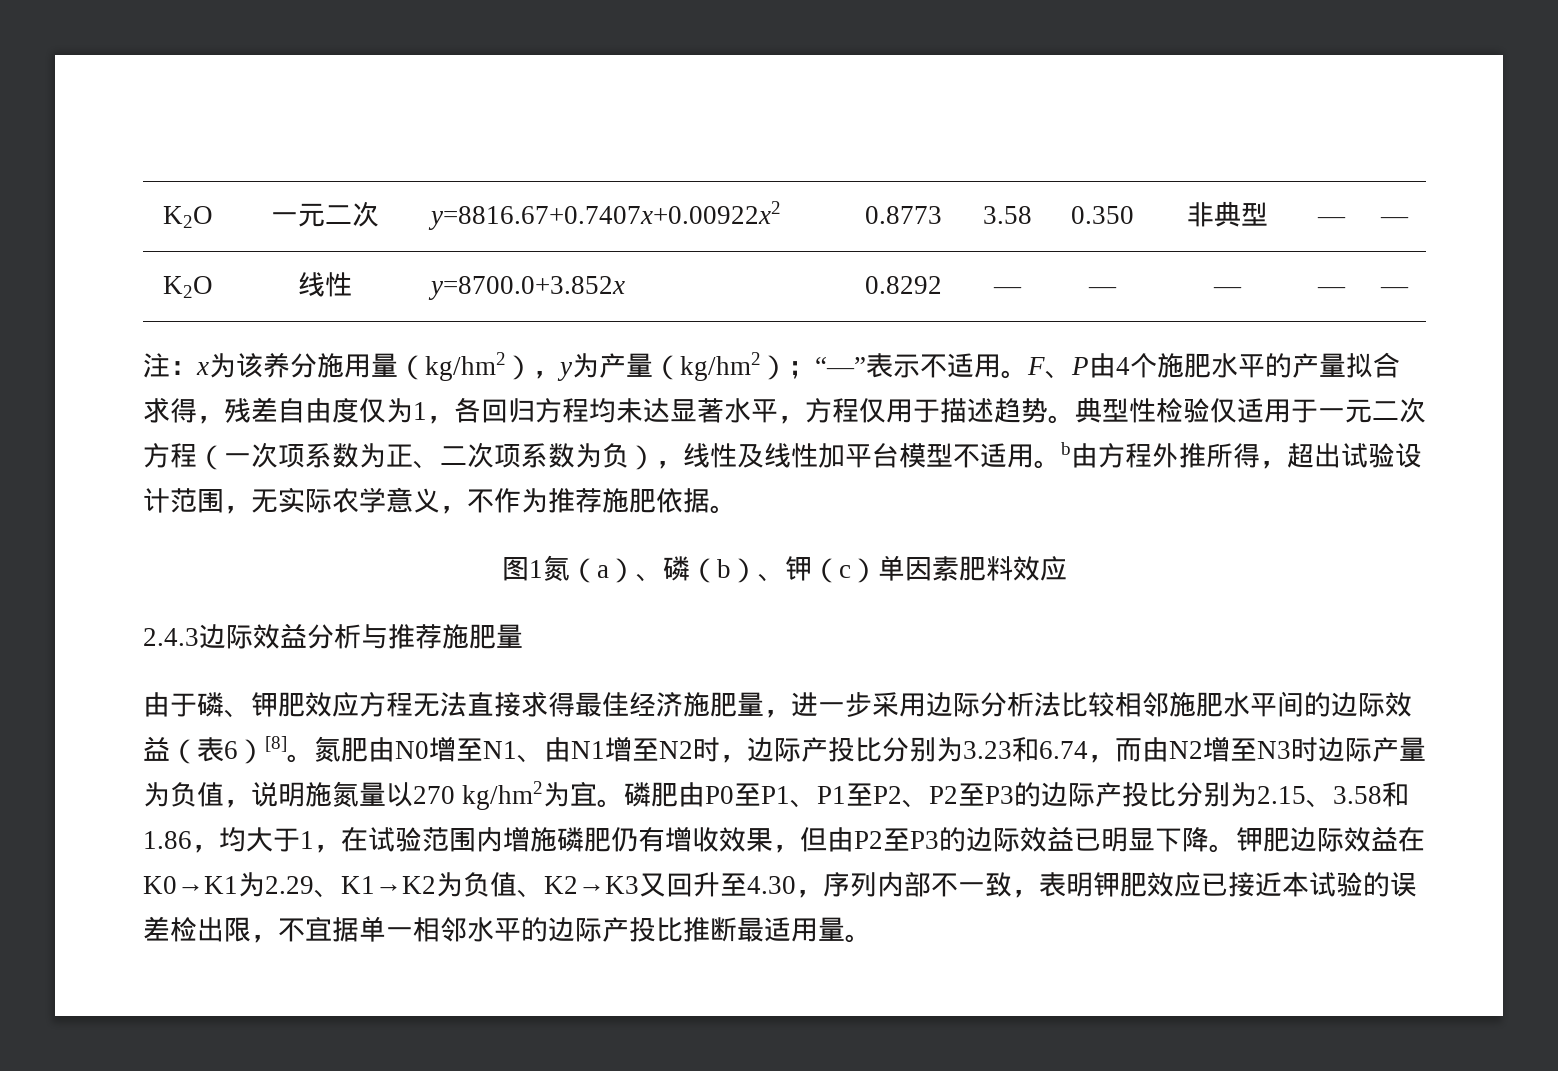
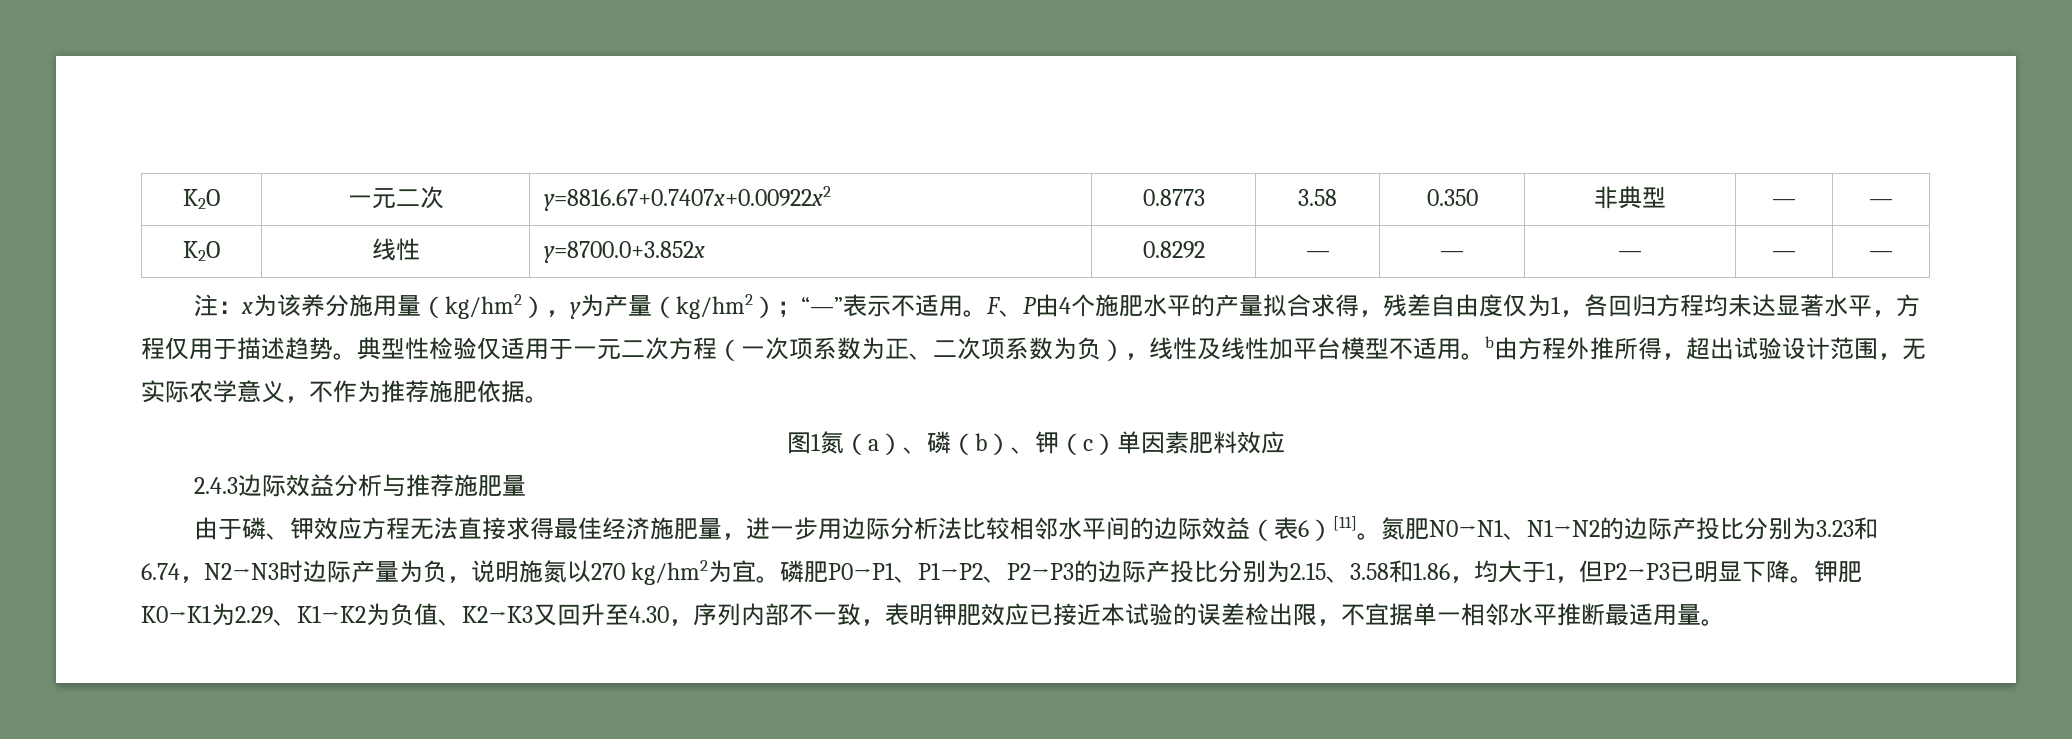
[278,692,305,717] 肥 -> (314, 528) none
[872,692,899,717] 采 -> (818, 528) none
[1169,692,1223,717] 施肥 -> (1058, 528) none
[265,736,287,752] [287,736,747,763] [8]。氮肥由N0增至N1、由N1增至N2时， -> [1332,516,1357,531] [1356,517,1624,540] [11]。氮肥N0→N1、N1→N2的
[1115,736,1291,762] 而由N2增至N3 -> [204,563,279,580] N2→N3
[197,782,224,807] 值 -> (447, 571) none
[359,782,386,806] 量 -> (567, 571) none
[678,782,1015,808] 由P0至P1、P1至P2、P2至P3 -> [828,563,1075,583] P0→P1、P1→P2、P2→P3
[341,826,1074,853] 在试验范围内增施磷肥仍有增收效果，但由P2至P3的边际效益 -> [1579,560,1671,583] 但P2→P3
[1290,826,1425,852] 边际效益在 -> (1863, 572) none
[521,917,683,942] 的边际产投比 -> (1557, 615) none

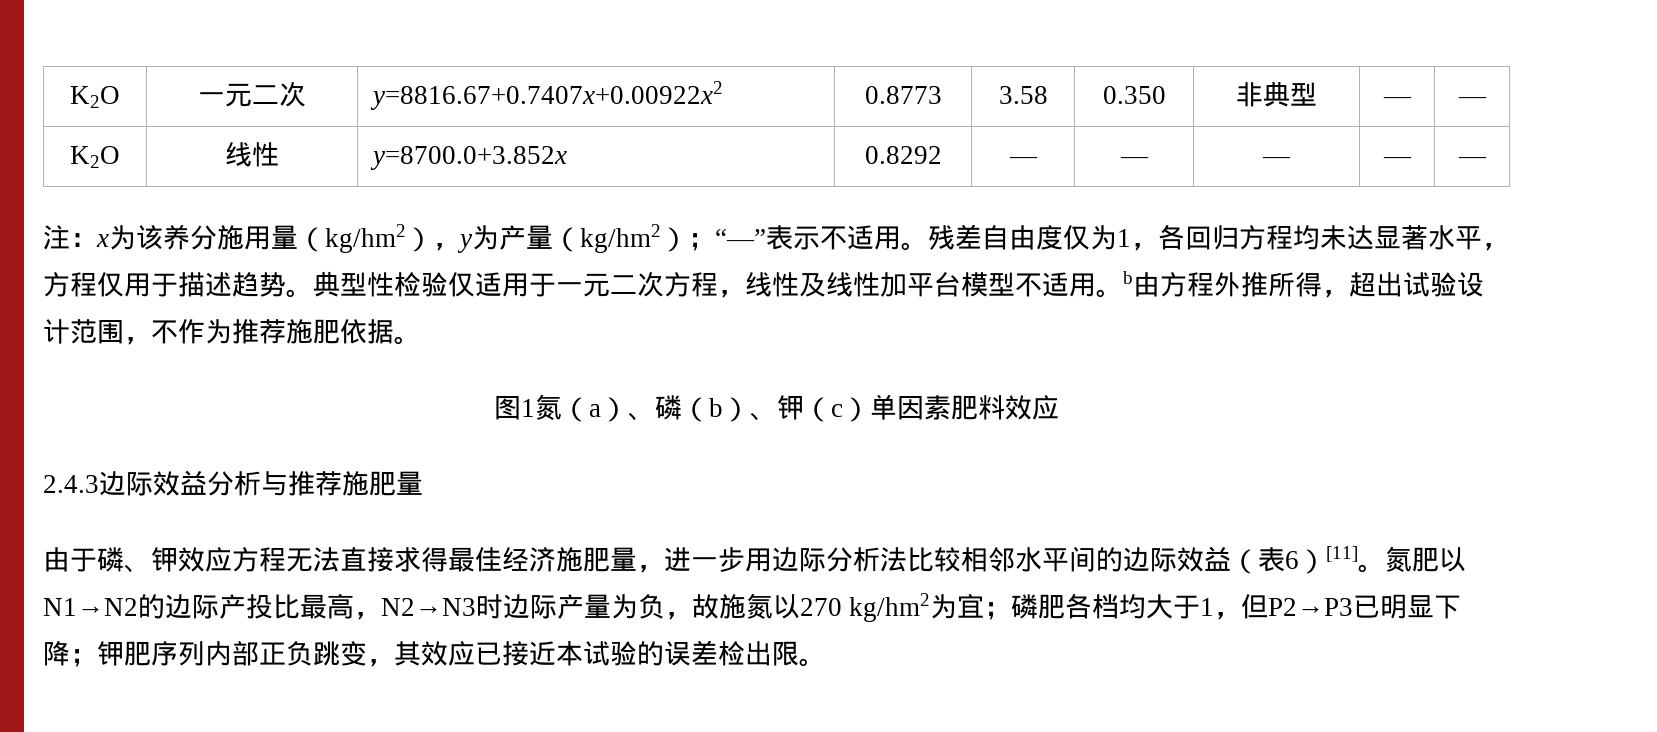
[985,294,1383,317] F、P由4个施肥水平的产量拟合求得， -> (928, 246) none
[717,337,1125,361] （一次项系数为正、二次项系数为负） -> (718, 284) none
[1902,338,1926,360] [141,380,309,403] 无实际农学意义， -> (151, 340) none
[1428,520,1527,540] N0→N1、 -> [1439,547,1466,572] 以
[1743,517,1878,540] [141,563,180,580] 分别为3.23和6.74 -> [300,593,354,619] 最高
[471,560,519,583] 说明 -> [692,594,719,619] 故
[756,560,1475,583] 。磷肥P0→P1、P1→P2、P2→P3的边际产投比分别为2.15、3.58和1.86， -> [984,593,1120,620] ；磷肥各档
[1790,560,1863,583] [141,603,981,626] 。钾肥K0→K1为2.29、K1→K2为负值、K2→K3又回升至4.30，序列内部不一致，表明钾肥 -> [70,641,421,667] ；钾肥序列内部正负跳变，其
[1317,603,1701,626] ，不宜据单一相邻水平推断最适用量 -> (799, 653) none

